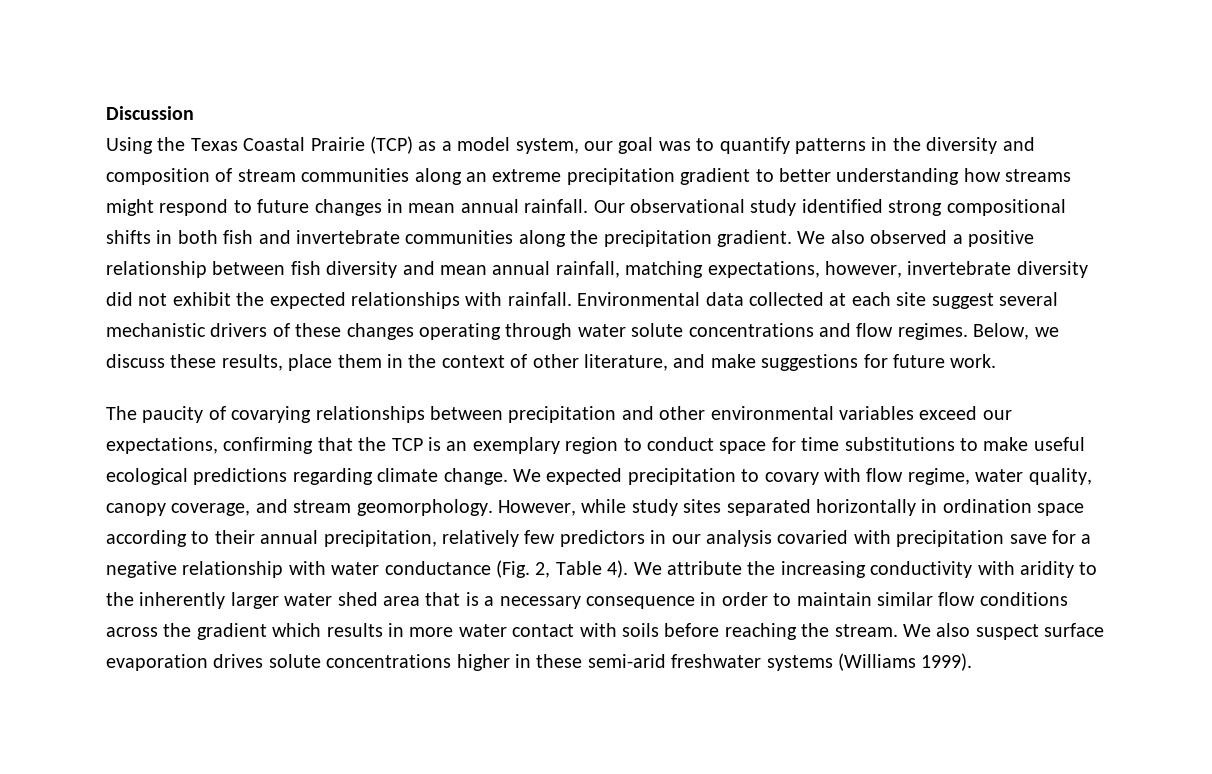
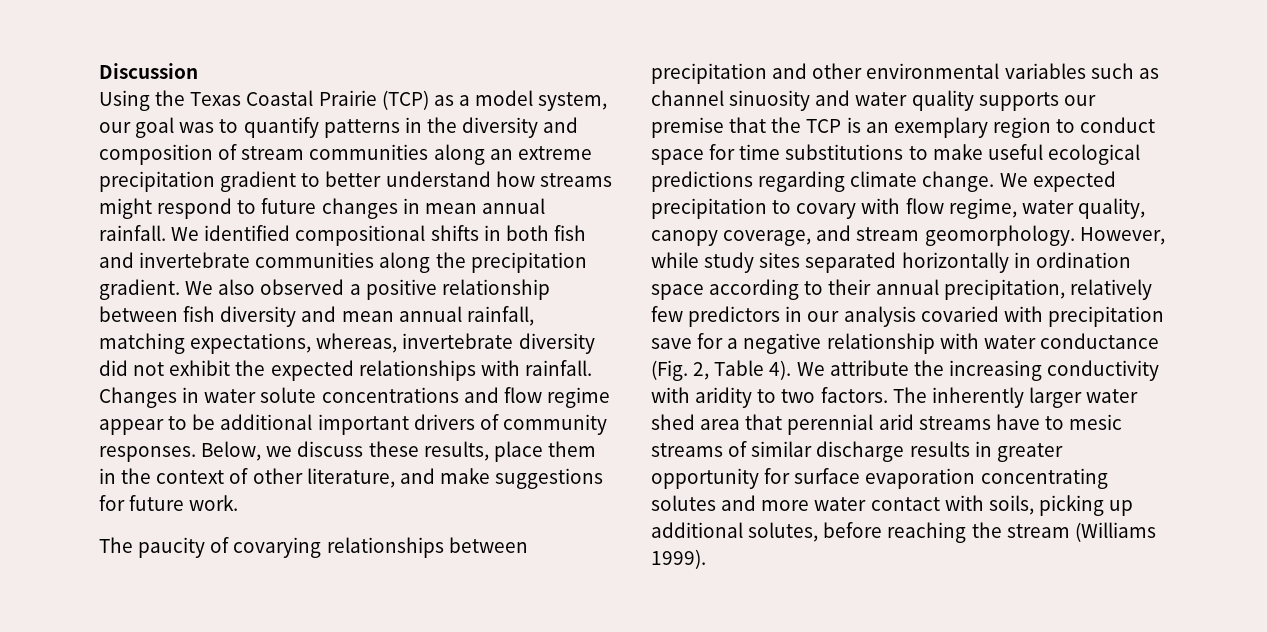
[836,168,960,185] understanding -> [385,171,491,187] understand
[593,199,943,216] Our observational study identified strong -> [171,225,291,241] We identified
[824,261,902,278] however, -> [316,333,398,353] whereas,
[577,292,1058,309] [106,323,573,340] Environmental data collected at each site suggest several mechanistic drivers of these changes operating through -> [99,387,200,408] Changes in
[897,323,968,340] regimes. -> [546,387,610,408] [99,414,607,435] [99,446,196,462] regime appear to be additional important drivers of community responses.
[919,406,1012,420] [106,437,314,454] exceed our expectations, confirming -> [1090,63,1159,79] [651,90,1096,111] [651,117,724,138] such as channel sinuosity and water quality supports our premise
[106,592,134,606] the -> [781,387,927,403] two factors. The
[465,592,1068,609] [106,623,1105,640] [106,654,833,671] is a necessary consequence in order to maintain similar flow conditions across the gradient which results in more water contact with soils before reaching the stream. We also suspect surface evaporation drives solute concentrations higher in these semi-arid freshwater systems -> [787,414,1123,435] [651,441,1063,462] [651,468,1108,489] [651,495,1134,516] [651,522,1070,543] perennial arid streams have to mesic streams of similar discharge results in greater opportunity for surface evaporation concentrating solutes and more water contact with soils, picking up additional solutes, before reaching the stream

